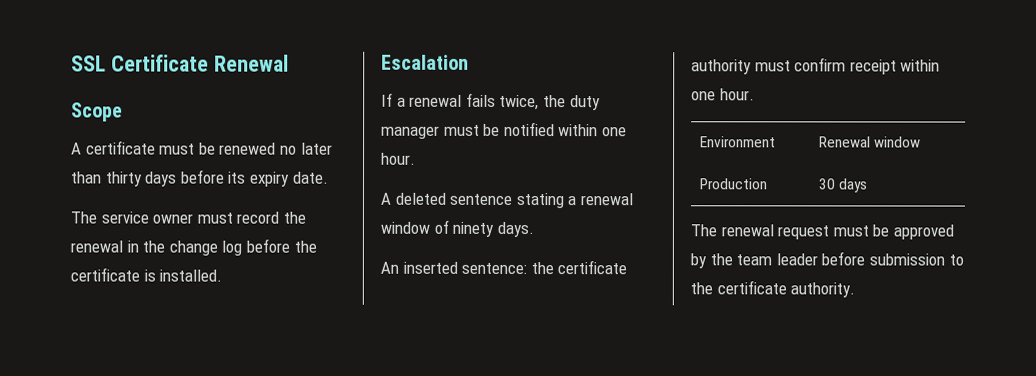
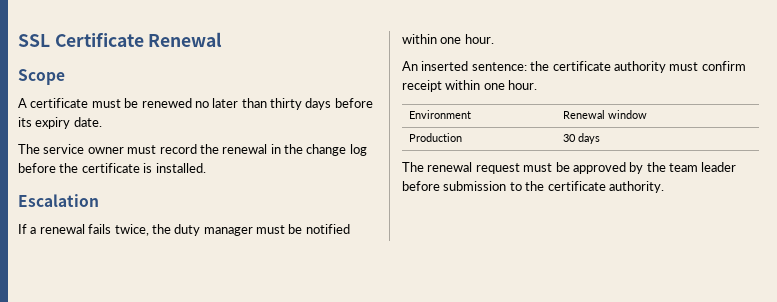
[380,192,633,209] [380,219,534,238] // A deleted sentence stating a renewal window of ninety days. -> (494, 39) none

